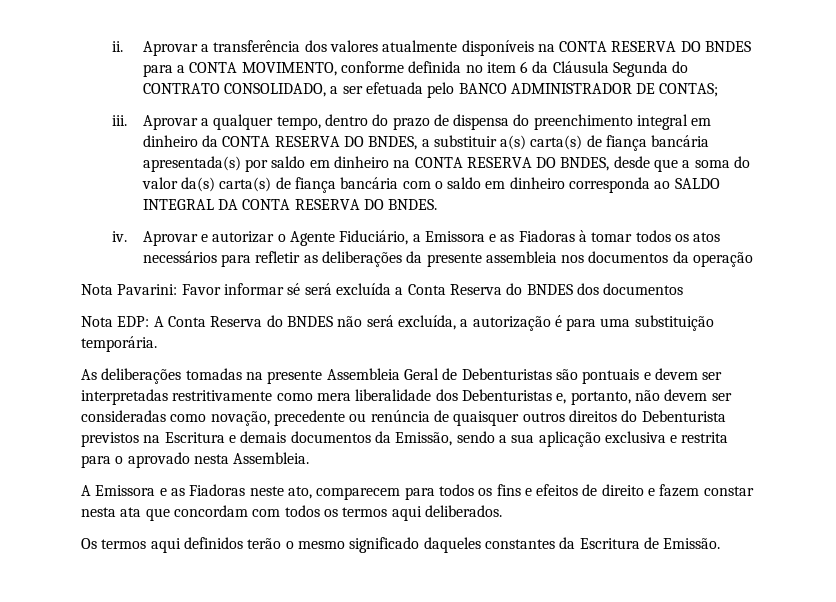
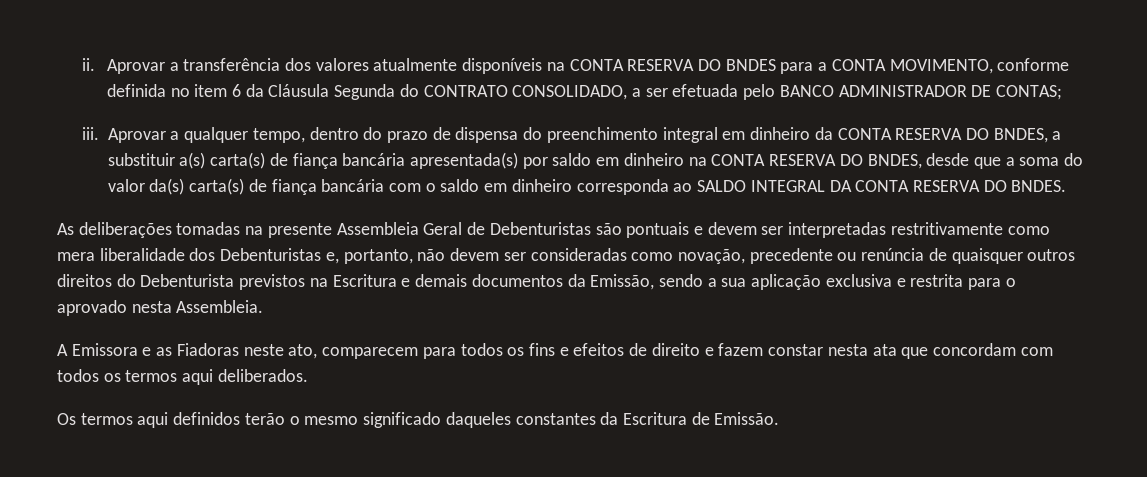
[111,230,721,246] [142,251,754,267] [81,283,684,295] [81,315,714,331] [81,336,157,352] // iv. Aprovar e autorizar o Agente Fiduciário, a Emissora e as Fiadoras à tomar todos os atos necessários para refletir as deliberações da presente assembleia nos documentos da operação // Nota Pavarini: Favor informar sé será excluída a Conta Reserva do BNDES dos documentos // Nota EDP: A Conta Reserva do BNDES não será excluída, a autorização é para uma substituição temporária. -> (1067, 186) none

